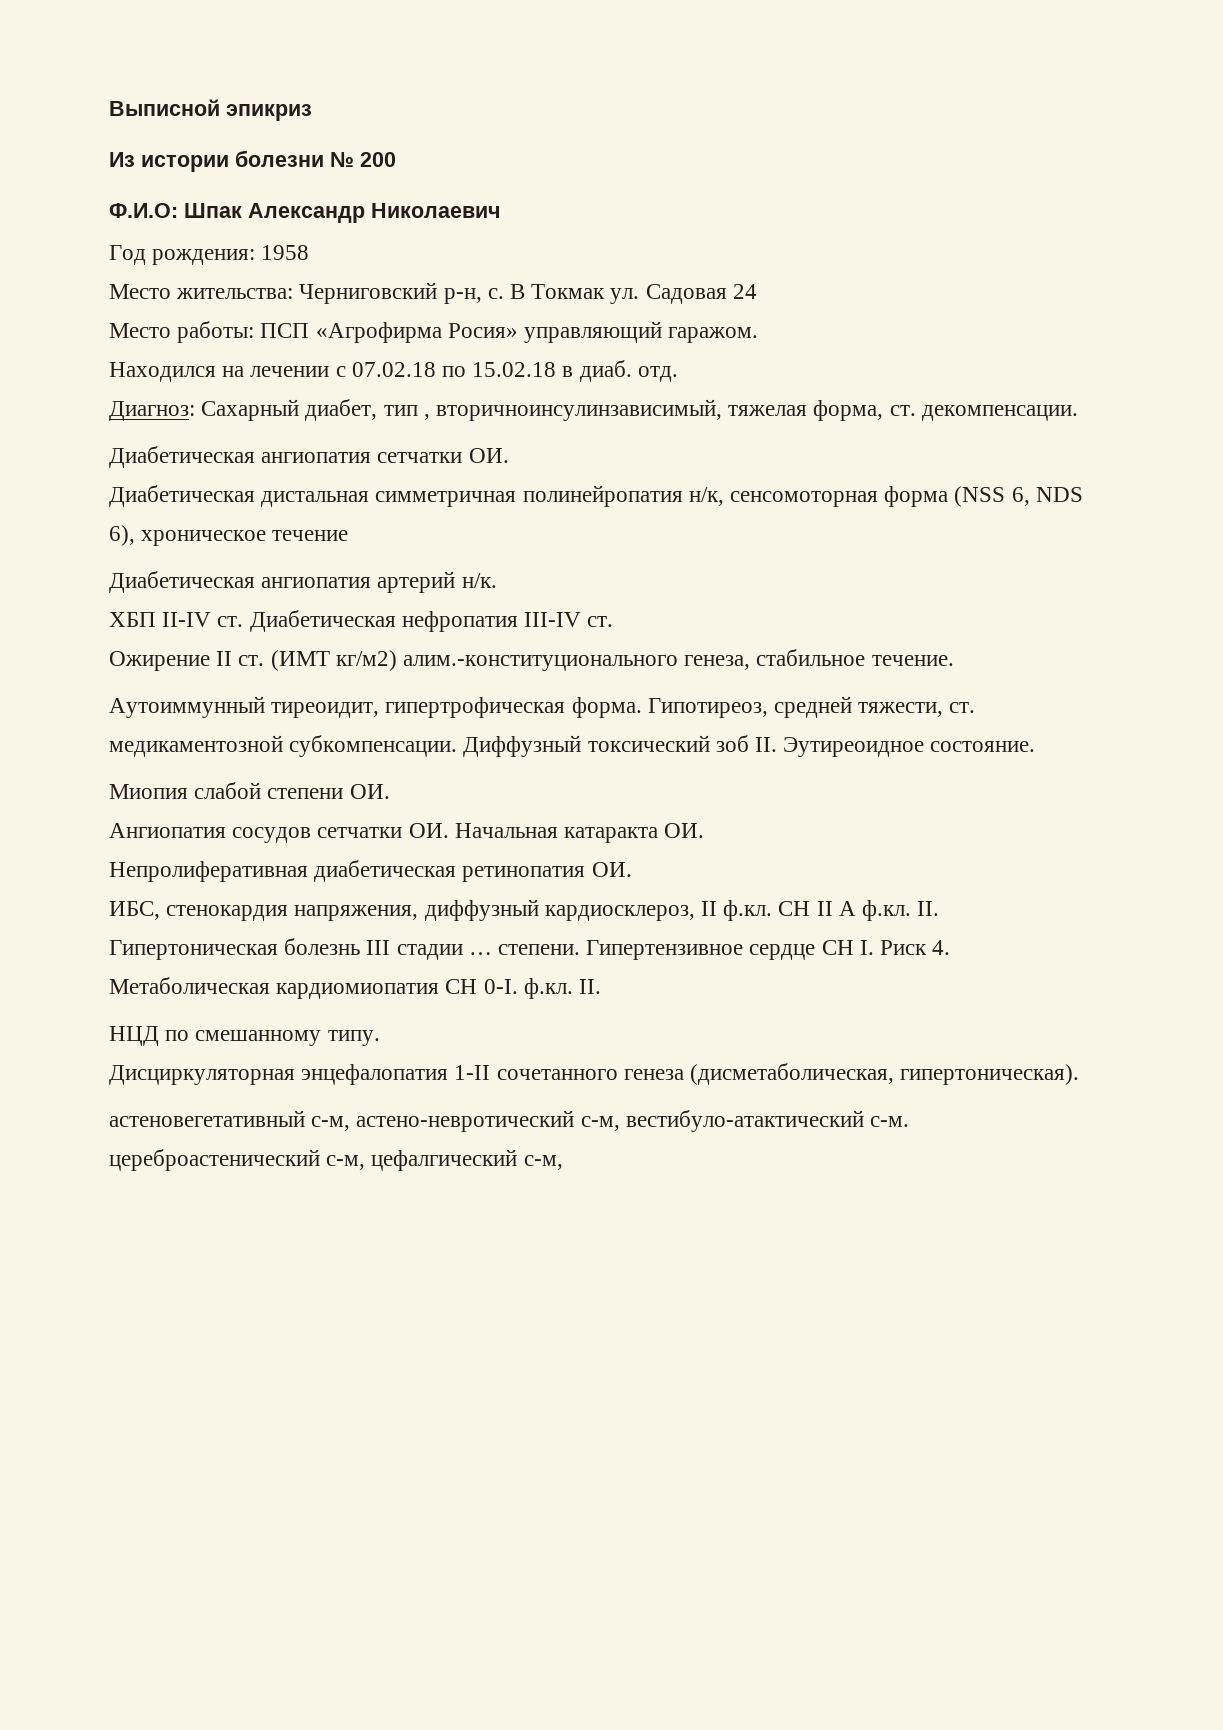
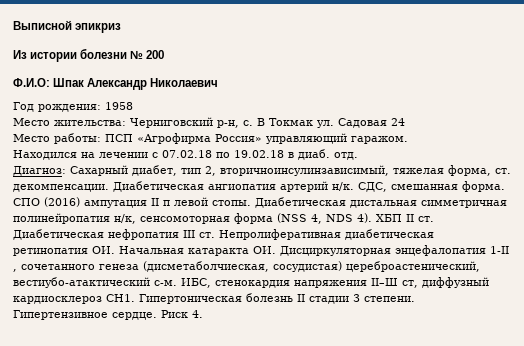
[447,323,518,338] Росия» -> [215,134,262,142] Россия»
[472,362,557,377] 15.02.18 -> [234,150,284,158] 19.02.18
[423,414,430,420] , -> [205,166,216,176] 2,
[109,446,509,468] // Диабетическая ангиопатия сетчатки ОИ. // -> [113,181,505,192] [13,197,251,208] Диабетическая ангиопатия артерий н/к. СДС, смешанная форма. СПО (2016) ампутация II п левой стопы.
[1011,487,1083,506] [109,525,349,546] [109,571,497,593] [109,612,212,627] 6, NDS 6), хроническое течение // Диабетическая ангиопатия артерий н/к. // ХБП II-IV -> [311,213,414,224] 4, NDS 4). ХБП II
[524,612,614,627] [109,649,954,671] [109,696,976,718] [109,735,1036,757] [109,782,390,799] [109,823,705,843] [109,860,632,882] [109,899,940,921] [109,938,951,960] [109,977,602,999] [109,1026,380,1046] III-IV ст. // Ожирение II ст. (ИМТ кг/м2) алим.-конституционального генеза, стабильное течение. // Аутоиммунный тиреоидит, гипертрофическая форма. Гипотиреоз, средней тяжести, ст. медикаментозной субкомпенсации. Диффузный токсический зоб II. Эутиреоидное состояние. // Миопия слабой степени ОИ. // Ангиопатия сосудов сетчатки ОИ. Начальная катаракта ОИ. // Непролиферативная диабетическая ретинопатия ОИ. // ИБС, стенокардия напряжения, диффузный кардиосклероз, II ф.кл. СН II А ф.кл. II. Гипертоническая болезнь III стадии … степени. Гипертензивное сердце СН I. Риск 4. Метаболическая кардиомиопатия СН 0-I. ф.кл. II. // НЦД по смешанному типу. // -> [183,229,434,240] [13,246,276,256] III ст. Непролиферативная диабетическая ретинопатия ОИ. Начальная катаракта ОИ.
(491, 1072) none -> [13,269,17,272] ,
[690,1063,1080,1085] [109,1110,910,1132] [109,1149,563,1171] (дисметаболическая, гипертоническая). // астеновегетативный с-м, астено-невротический с-м, вестибуло-атактический с-м. цереброастенический с-м, цефалгический с-м, -> [143,261,480,272] [13,277,489,288] [13,293,415,304] [13,310,203,320] (дисметаболчиеская, сосудистая) цереброастенический, вестиубо-атактический с-м. ИБС, стенокардия напряжения II–Ш ст, диффузный кардиосклероз СН1. Гипертоническая болезнь II стадии 3 степени. Гипертензивное сердце. Риск 4.

